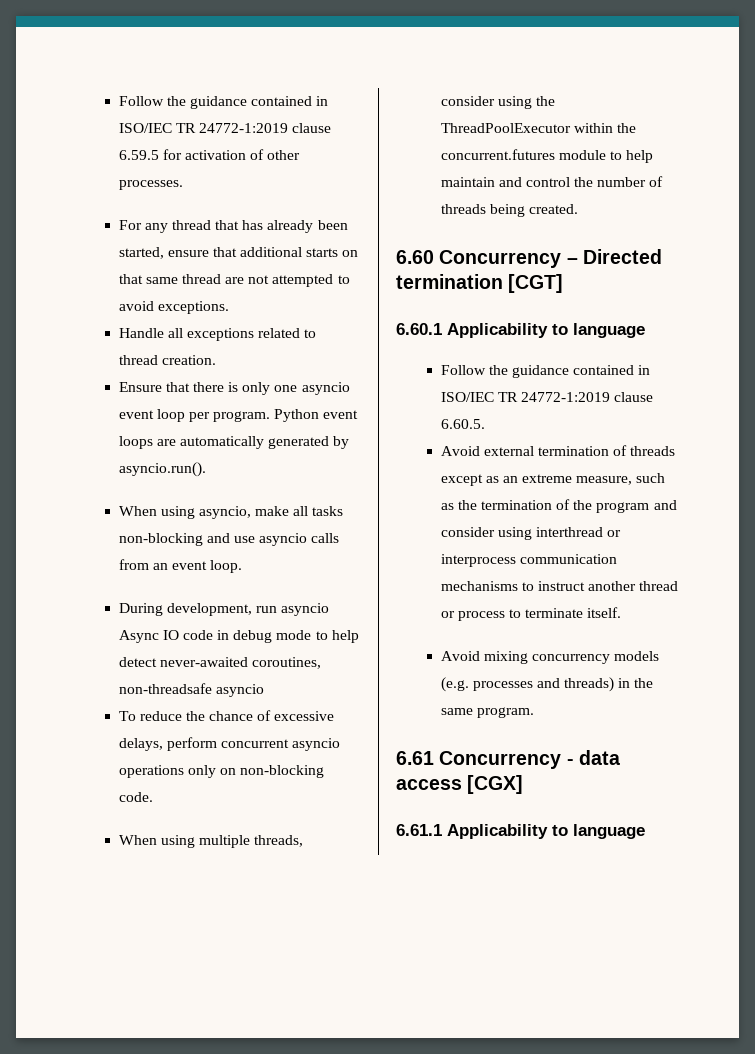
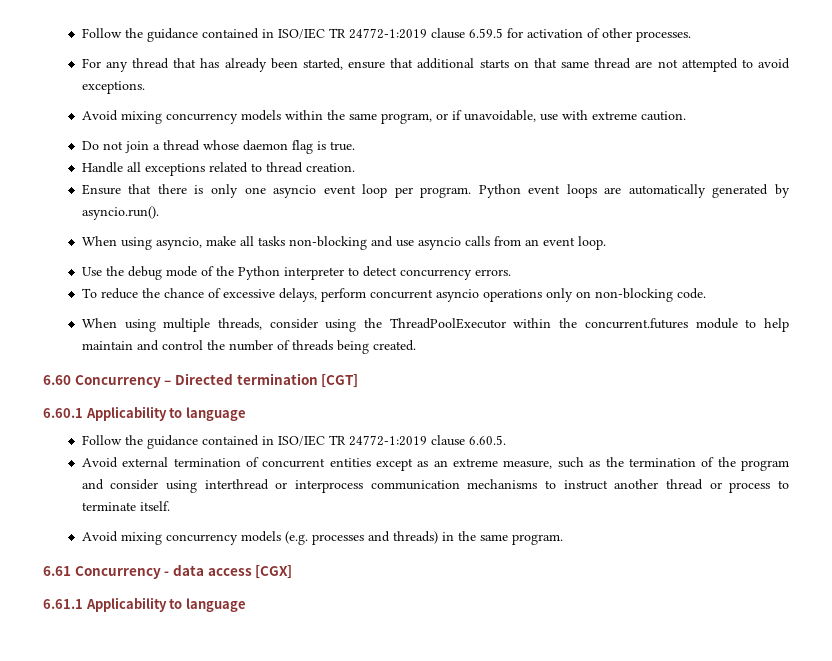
(229, 307) none -> [81,110,686,124] [81,140,355,154] // Avoid mixing concurrency models within the same program, or if unavoidable, use with extreme caution. // Do not join a thread whose daemon flag is true.
[118,603,330,616] [118,630,359,643] [118,657,321,669] [118,683,264,697] During development, run asyncio Async IO code in debug mode to help detect never-awaited coroutines, non-threadsafe asyncio -> [81,266,511,280] Use the debug mode of the Python interpreter to detect concurrency errors.
[630,446,676,456] threads -> [262,458,371,468] concurrent entities

